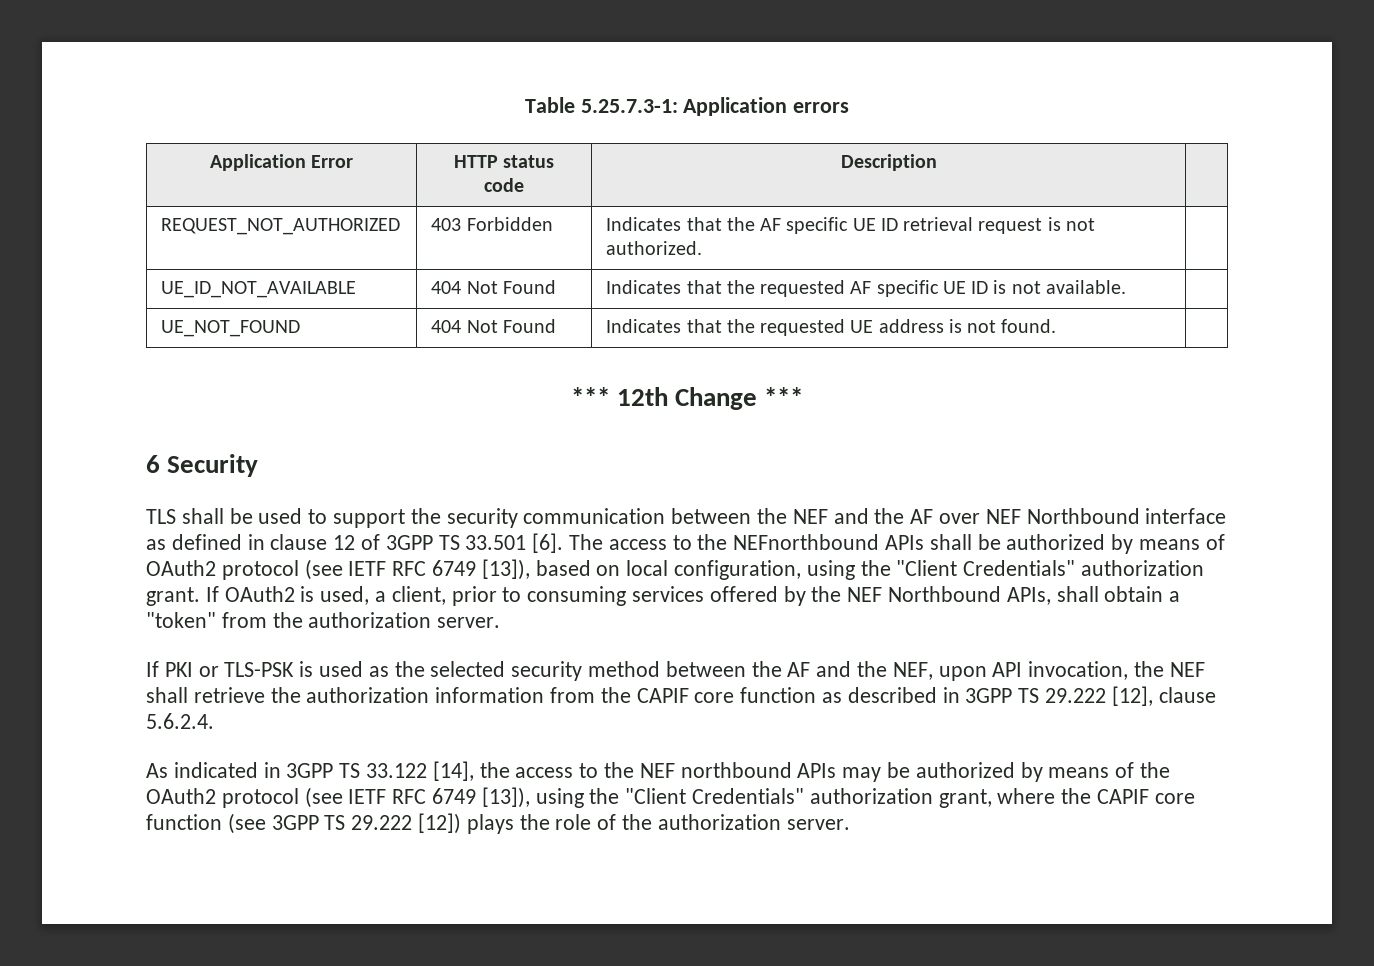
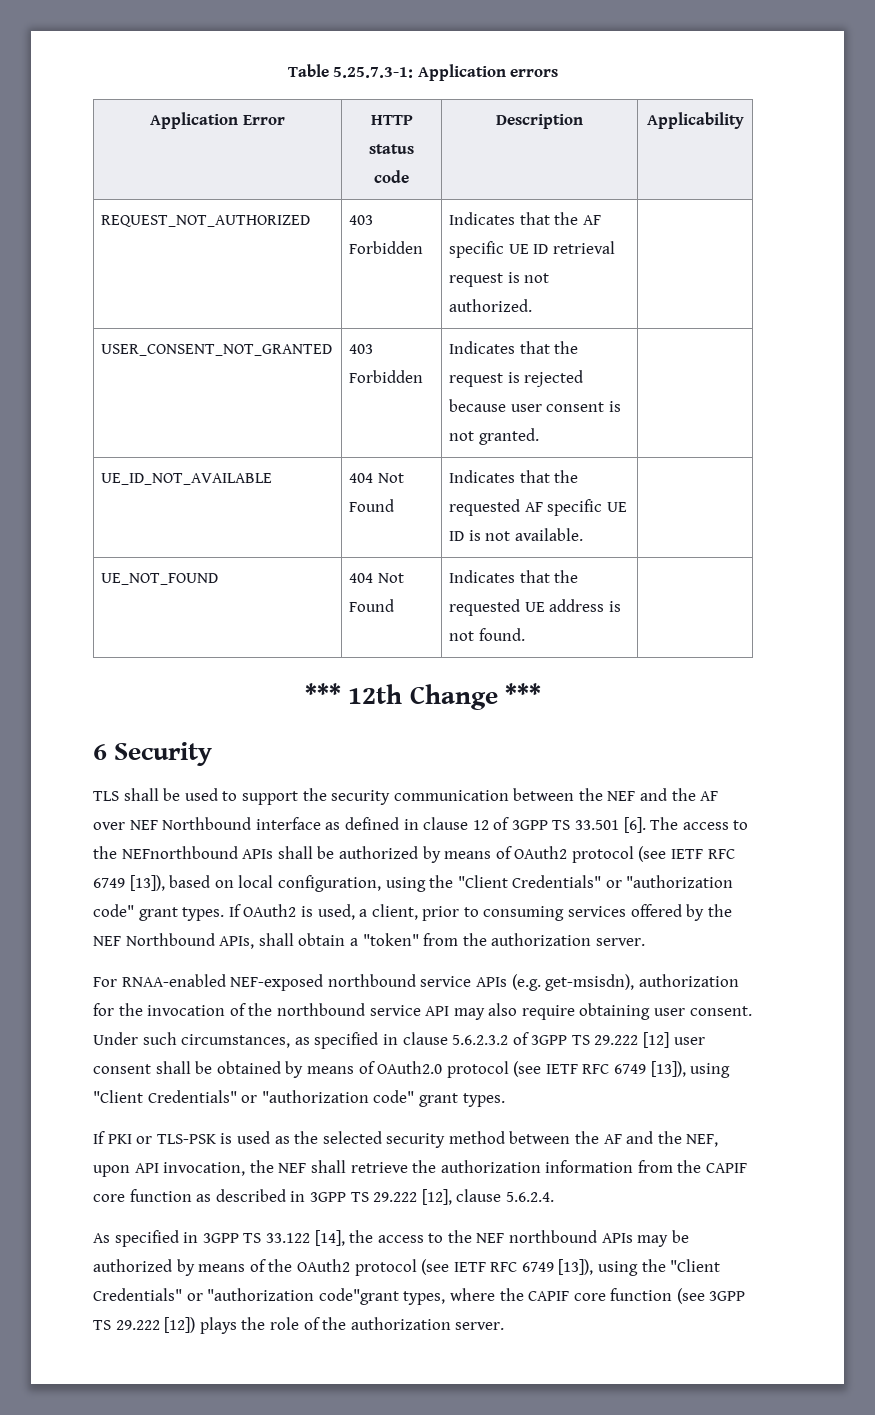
(937, 162) none -> [646,112,744,129] Applicability
(703, 248) none -> [101,344,333,356] [349,344,374,354] [349,370,424,383] [449,341,579,354] [449,370,584,387] [449,399,622,412] [449,428,539,445] // USER_CONSENT_NOT_GRANTED | 403 Forbidden | Indicates that the request is rejected because user consent is not granted. |
[1081,560,1205,576] [146,587,200,606] authorization grant. -> [605,875,734,888] [93,904,225,921] or "authorization code" grant types.
(501, 622) none -> [93,974,739,991] [93,1003,752,1020] [93,1032,705,1049] [93,1061,731,1078] [93,1090,505,1107] // For RNAA-enabled NEF-exposed northbound service APIs (e.g. get-msisdn), authorization for the invocation of the northbound service API may also require obtaining user consent. Under such circumstances, as specified in clause 5.6.2.3.2 of 3GPP TS 29.222 [12] user consent shall be obtained by means of OAuth2.0 protocol (see IETF RFC 6749 [13]), using "Client Credentials" or "authorization code" grant types.
[173,762,258,778] indicated -> [114,1230,179,1247] specified
[809,788,992,808] authorization grant, -> [186,1288,446,1305] or "authorization code"grant types,

